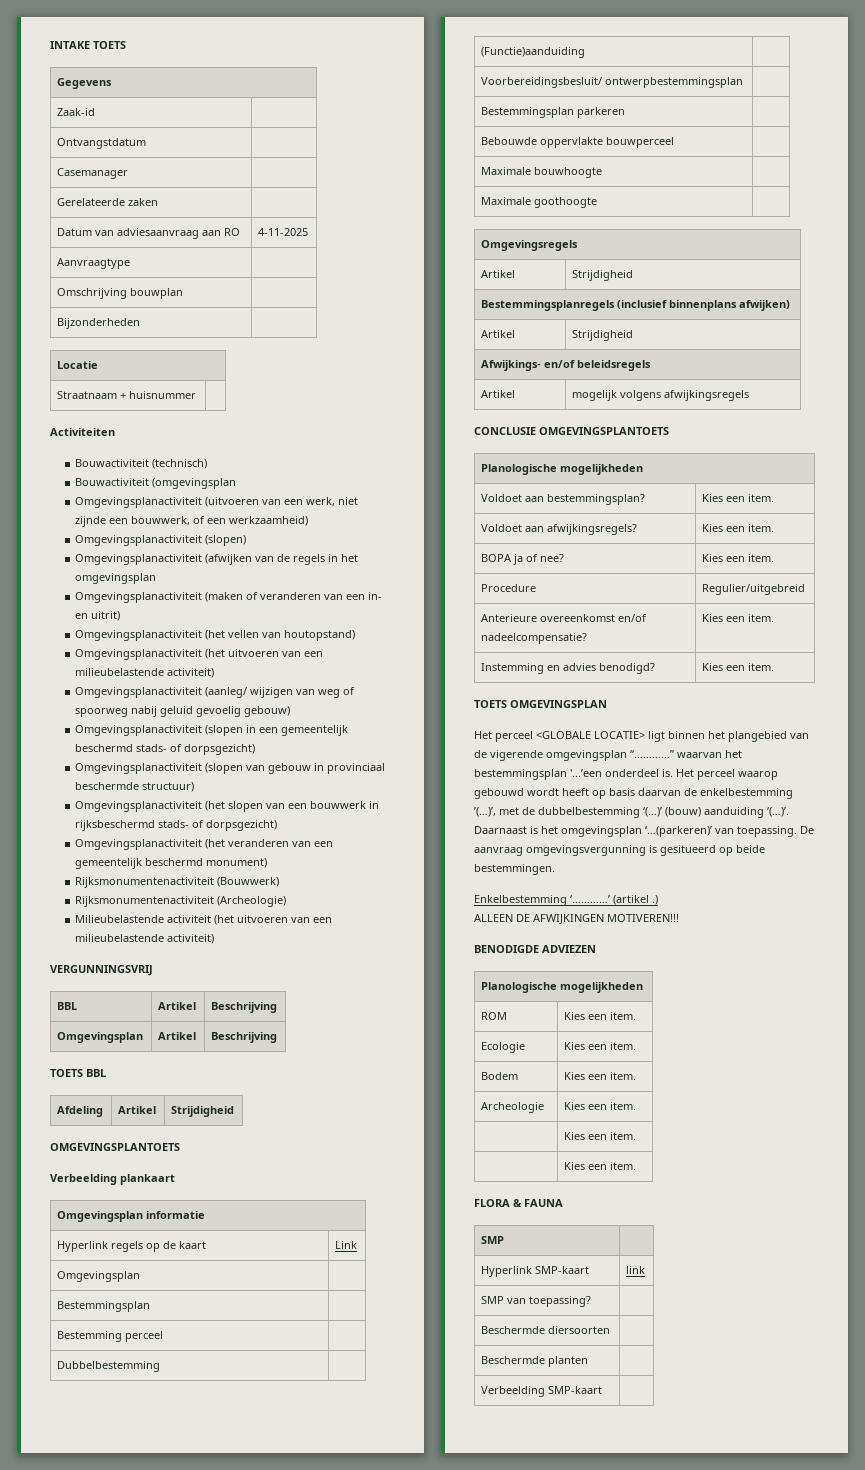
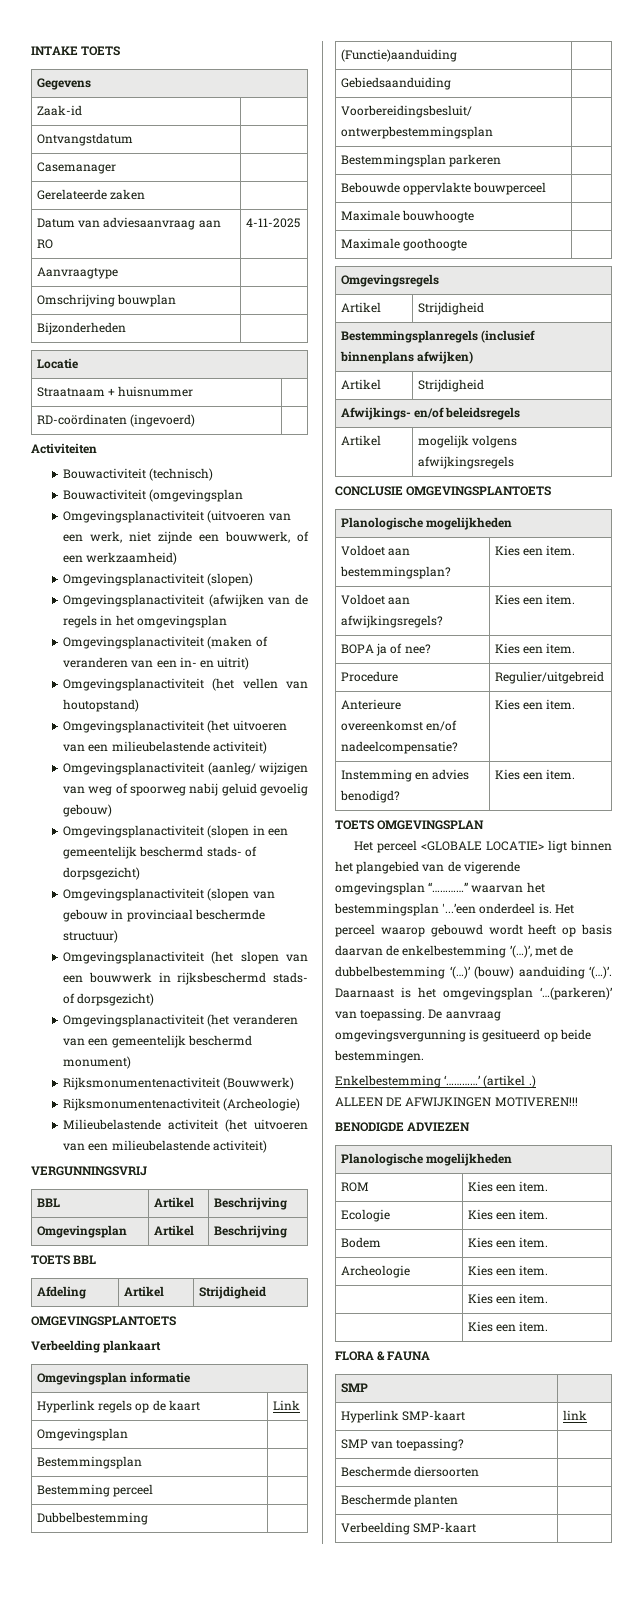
(197, 395) none -> [36,414,196,427] // RD-coördinaten (ingevoerd) |
(586, 52) none -> [340,77,451,90] // Gebiedsaanduiding |

